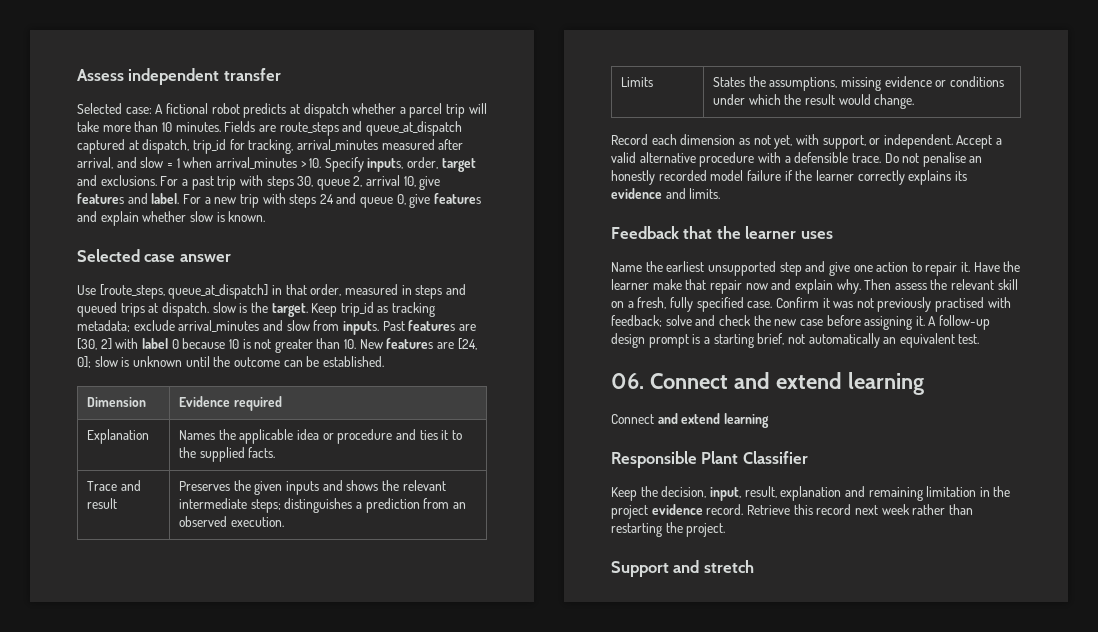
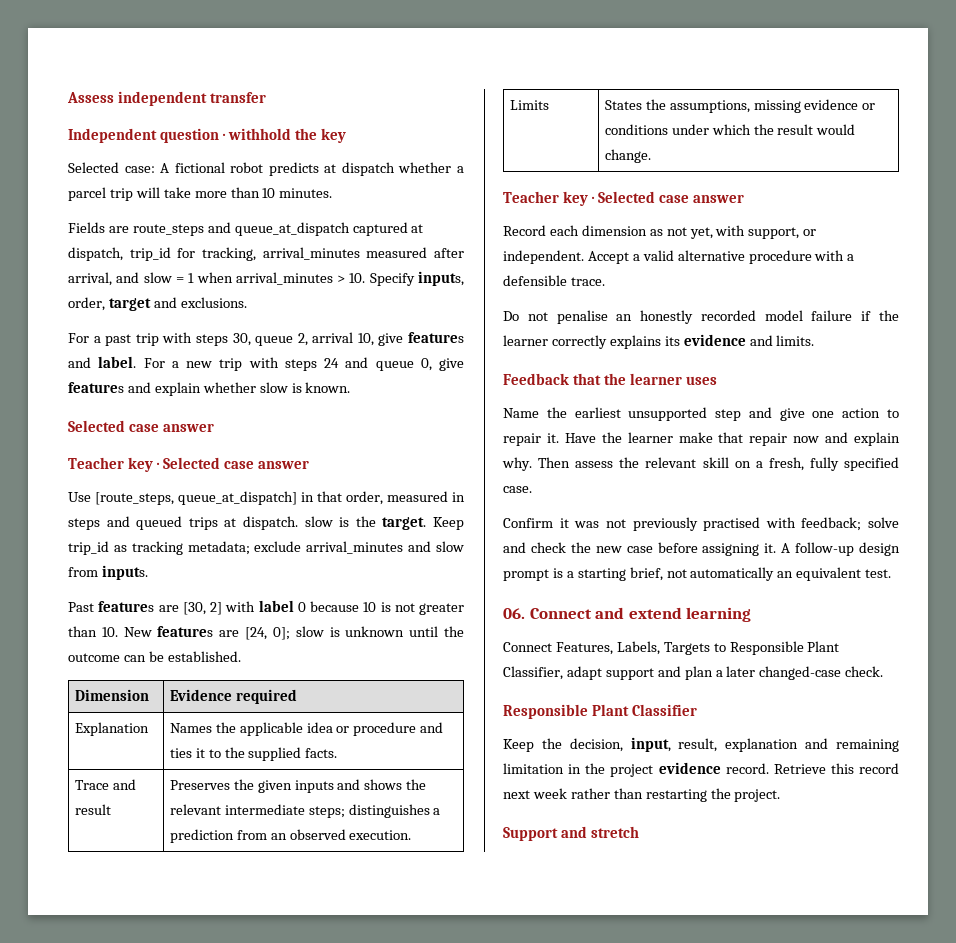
(281, 74) none -> [68,128,347,143] // Independent question · withhold the key
(221, 127) none -> (333, 193) //
(157, 180) none -> (247, 302) //
(231, 258) none -> [68,457,310,472] // Teacher key · Selected case answer
(379, 328) none -> (148, 572) //
(915, 101) none -> [503,191,745,206] // Teacher key · Selected case answer
(881, 158) none -> (605, 281) //
(773, 304) none -> (532, 489) //
[657,413,769,428] and extend learning -> [555,641,840,655] [503,666,884,680] Features, Labels, Targets to Responsible Plant Classifier, adapt support and plan a later changed-case check.

